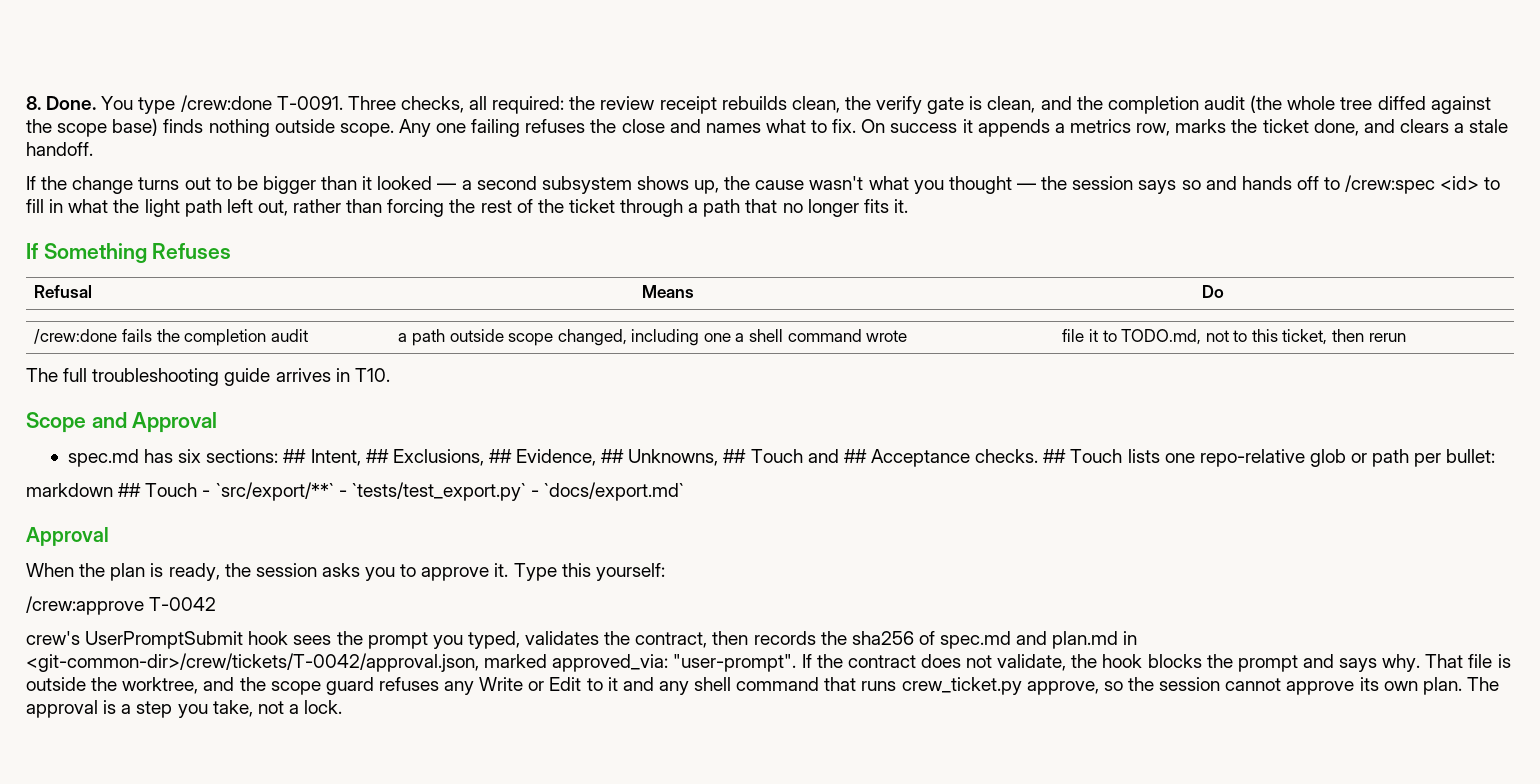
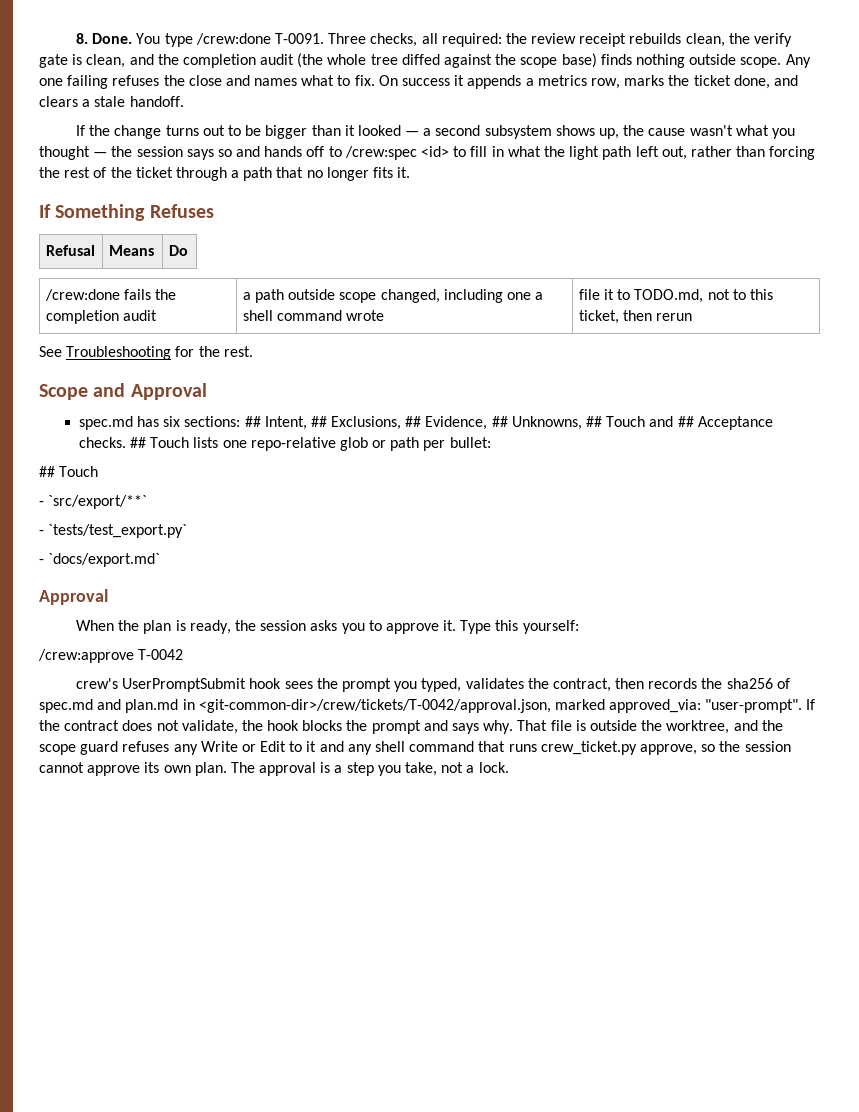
[26,368,390,386] The full troubleshooting guide arrives in T10. -> [39,346,253,360] See Troubleshooting for the rest.
[26,483,198,497] markdown ## Touch -> [39,466,99,477] ## Touch //
(334, 491) none -> (148, 502) //
(526, 491) none -> (188, 531) //

